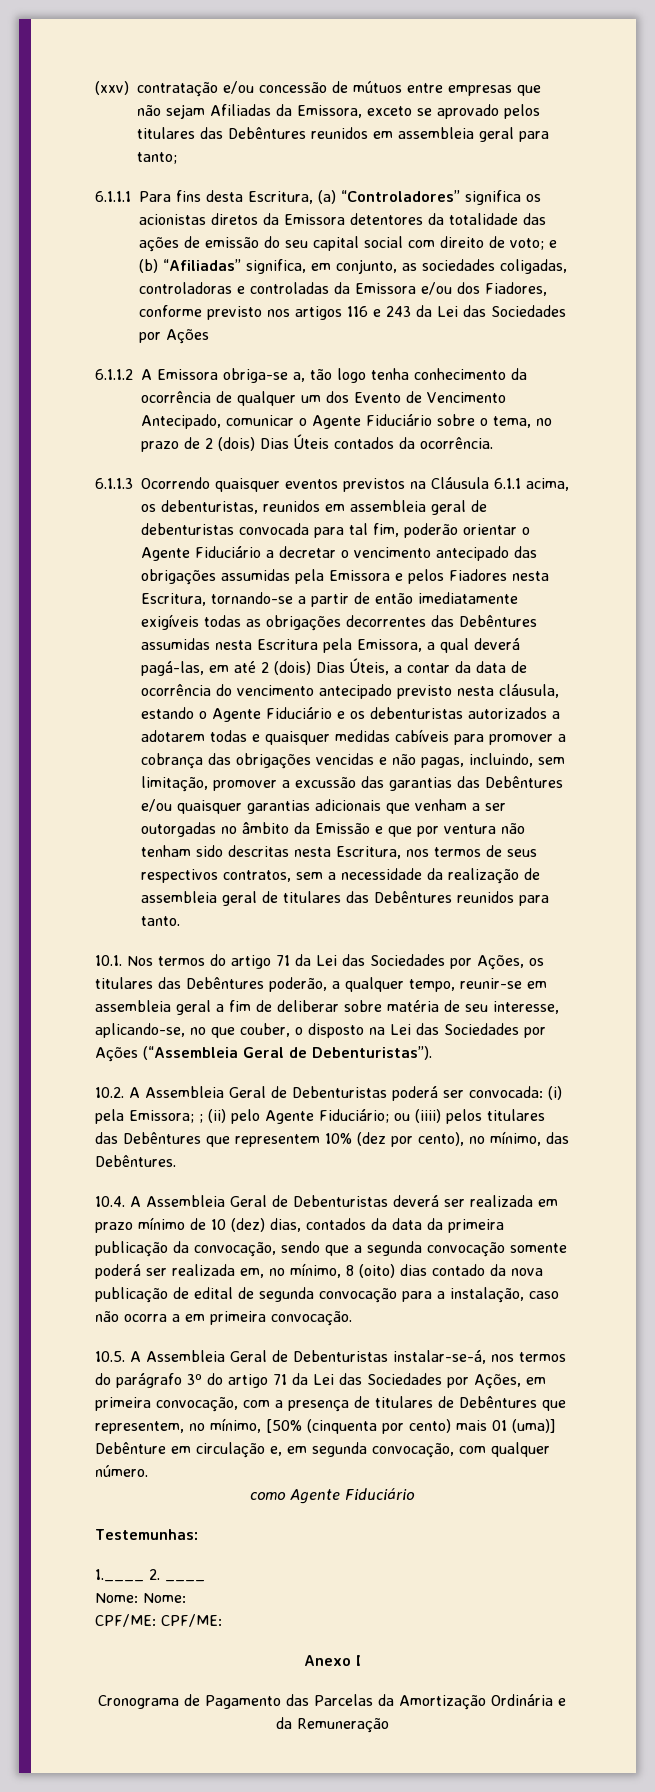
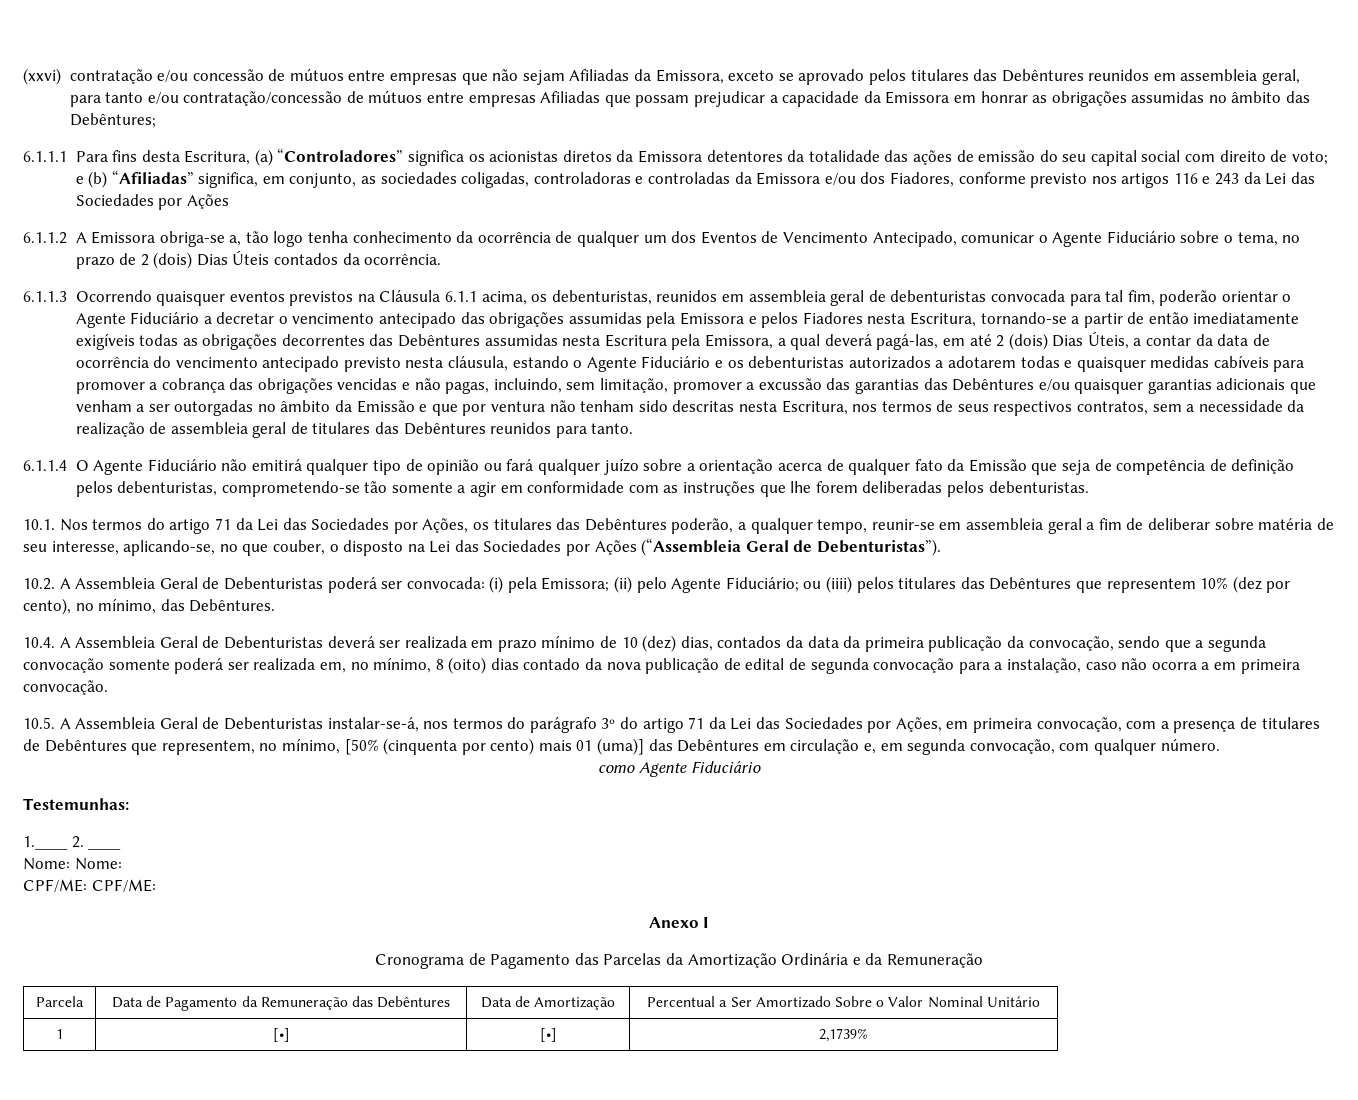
[95,81,129,95] (xxv) -> [23,68,61,85] (xxvi)
[479,127,549,142] [137,152,177,164] geral para tanto; -> [1262,69,1301,85] [69,90,1311,107] [69,113,156,128] geral, para tanto e/ou contratação/concessão de mútuos entre empresas Afiliadas que possam prejudicar a capacidade da Emissora em honrar as obrigações assumidas no âmbito das Debêntures;
[354,392,401,403] Evento -> [700,231,757,244] Eventos
(180, 921) none -> [23,458,1295,475] [75,481,1089,497] // 6.1.1.4 O Agente Fiduciário não emitirá qualquer tipo de opinião ou fará qualquer juízo sobre a orientação acerca de qualquer fato da Emissão que seja de competência de definição pelos debenturistas, comprometendo-se tão somente a agir em conformidade com as instruções que lhe forem deliberadas pelos debenturistas.
[199,1113,203,1123] ; -> (610, 584) none
[95,1442,166,1454] Debênture -> [648,739,760,752] das Debêntures
(389, 1725) none -> [36,996,84,1007] [111,996,451,1011] [480,996,616,1010] [647,996,1040,1008] [56,1029,63,1039] [272,1028,290,1042] [539,1028,557,1042] [819,1028,868,1042] // Parcela | Data de Pagamento da Remuneração das Debêntures | Data de Amortização | Percentual a Ser Amortizado Sobre o Valor Nominal Unitário // 1 | [•] | [•] | 2,1739%

